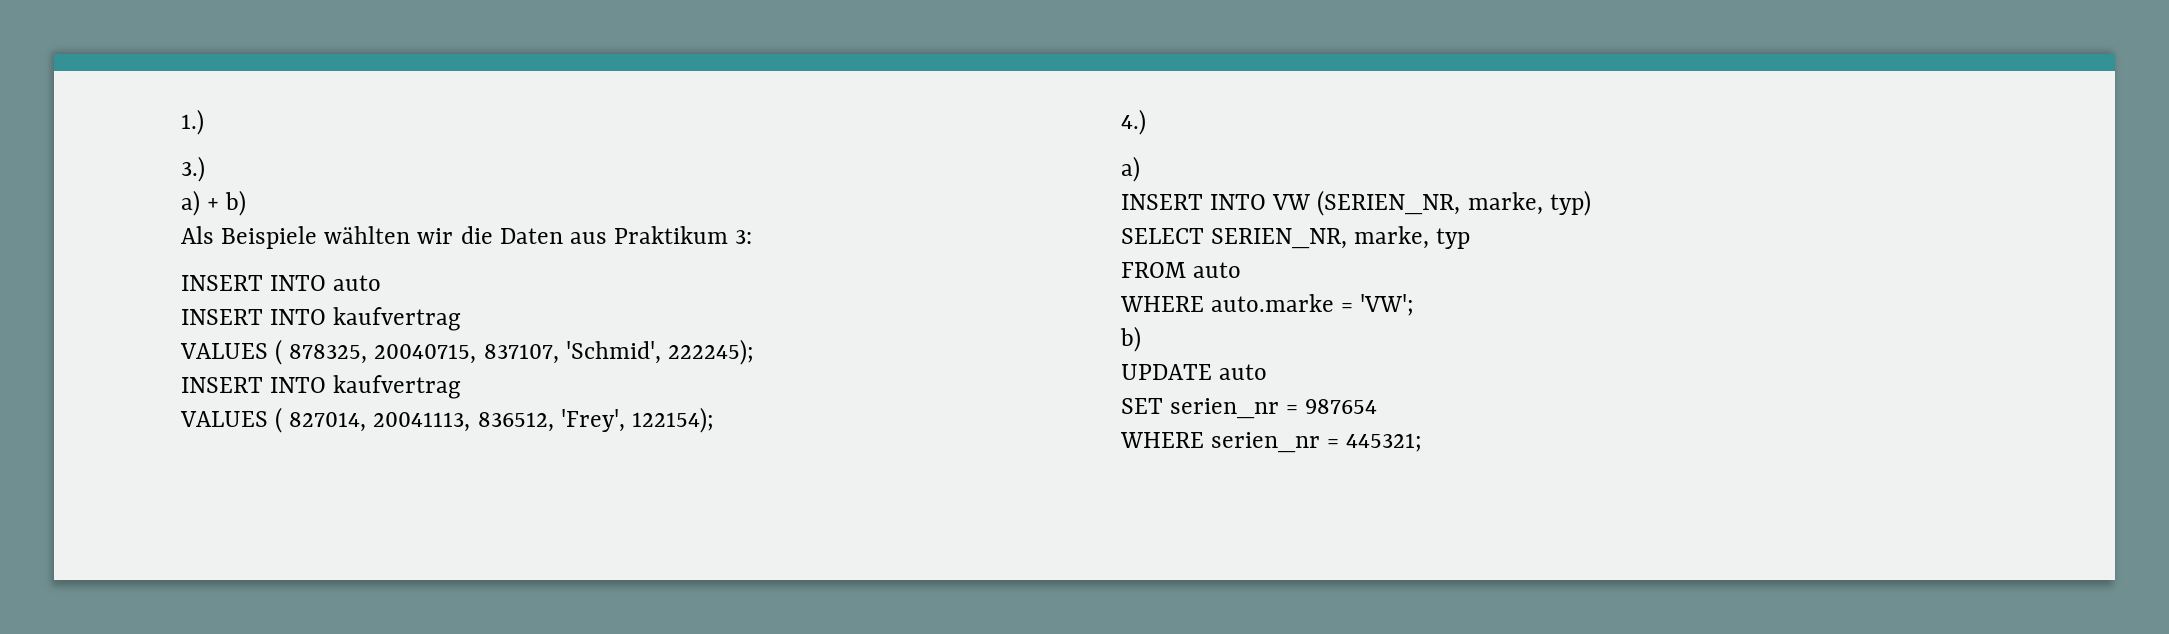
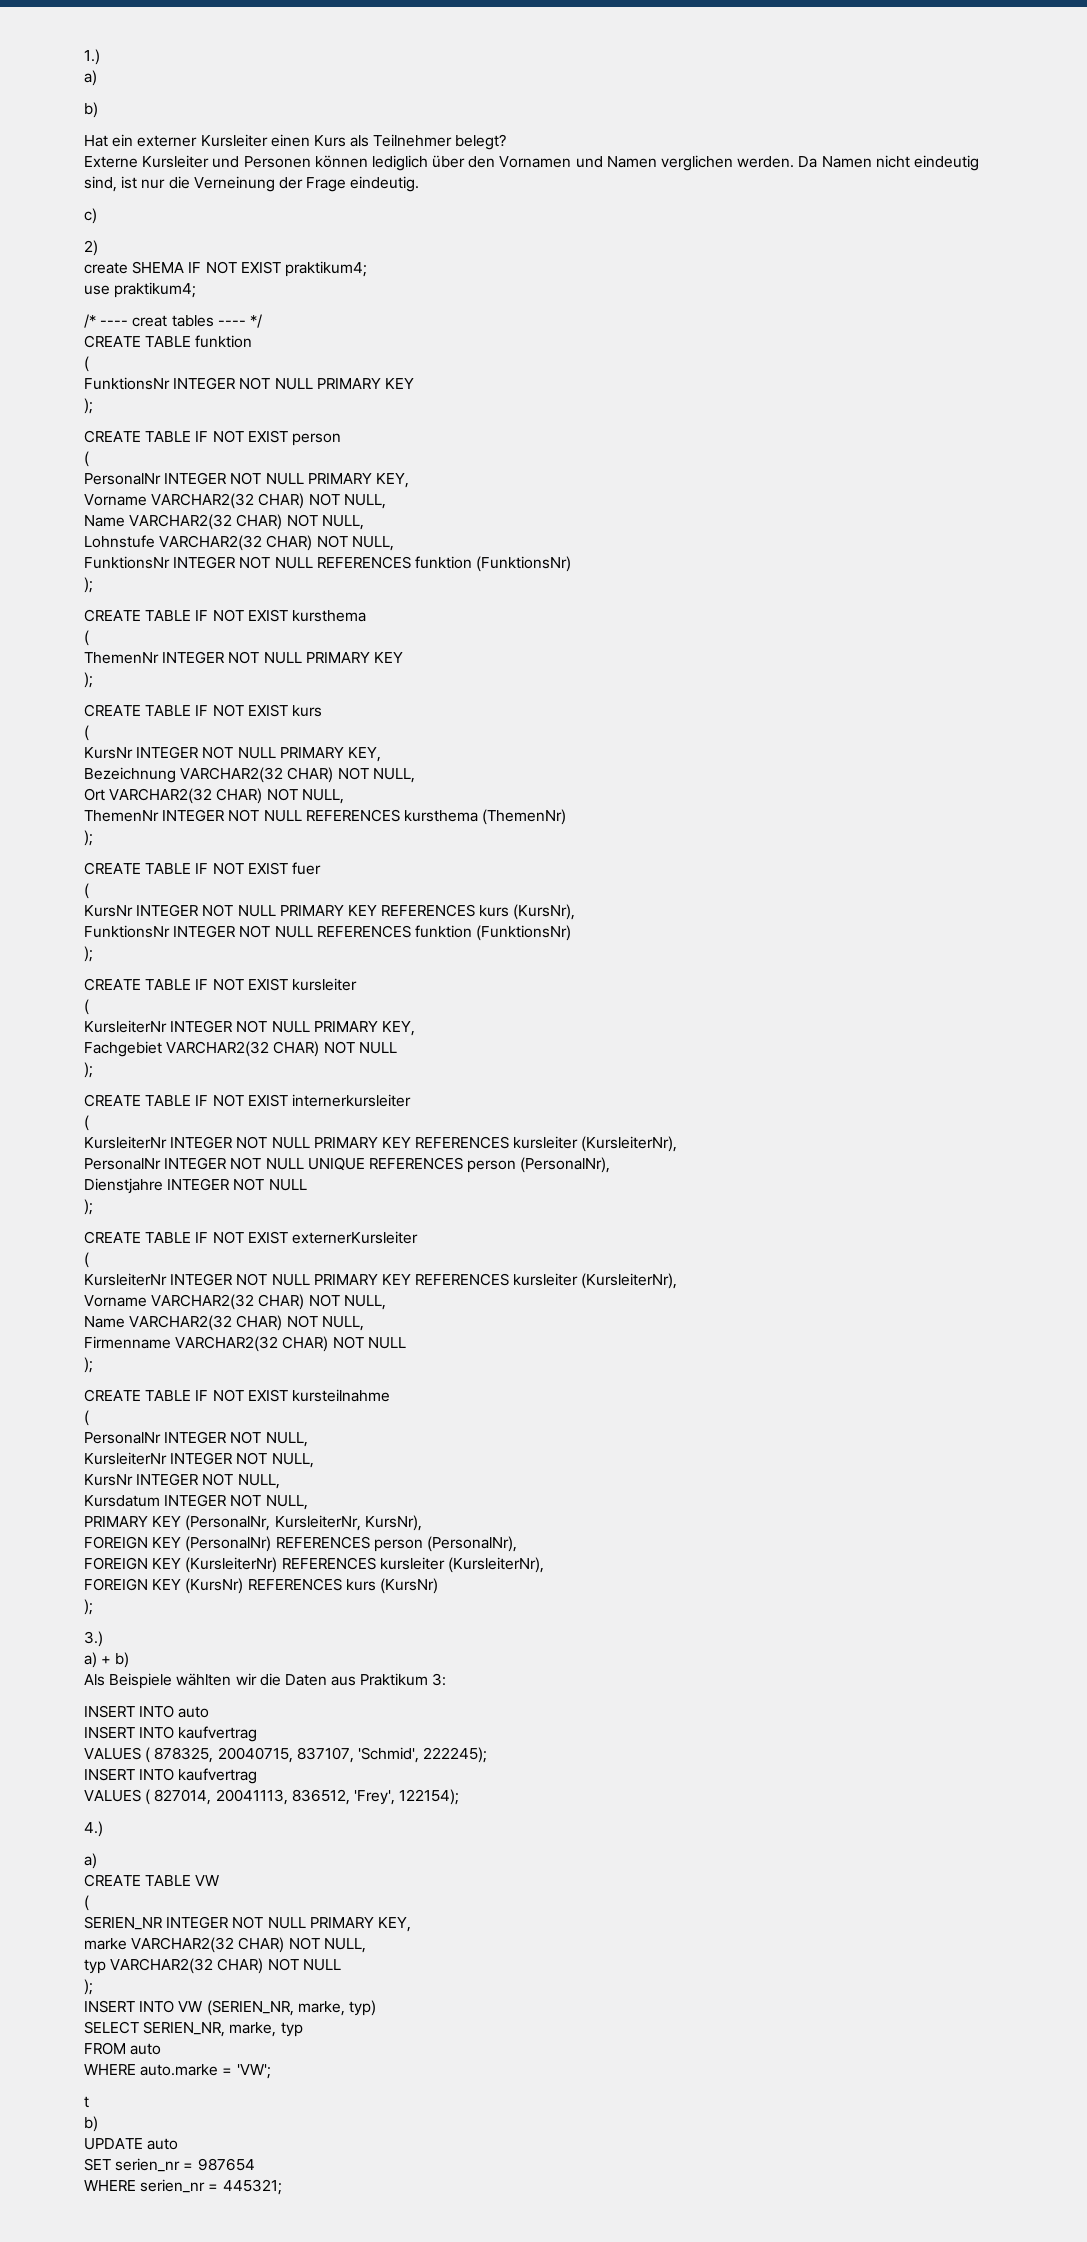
(204, 122) none -> [84,70,97,86] [84,102,98,118] [84,134,507,150] [84,155,979,171] [84,176,420,192] [84,208,97,224] [84,240,98,256] [84,261,367,277] [84,282,197,298] [84,314,262,328] [84,335,253,348] [84,356,89,372] [84,377,414,390] [84,398,93,414] [84,430,341,446] [84,451,89,467] [84,472,409,488] [84,493,386,509] [84,514,364,530] [84,535,394,551] [84,556,572,572] [84,577,93,593] [84,609,366,622] [84,630,89,646] [84,651,403,664] [84,672,93,688] [84,704,322,717] [84,725,89,741] [84,746,381,762] [84,767,415,783] [84,788,344,804] [84,809,567,825] [84,830,93,846] [84,862,321,875] [84,883,89,899] [84,904,576,920] [84,925,572,941] [84,946,93,962] [84,978,357,991] [84,999,89,1015] [84,1020,415,1036] [84,1041,397,1057] [84,1062,93,1078] [84,1094,411,1107] [84,1115,89,1131] [84,1136,678,1152] [84,1157,611,1173] [84,1178,307,1194] [84,1199,93,1215] [84,1231,418,1244] [84,1252,89,1268] [84,1273,678,1289] [84,1294,386,1310] [84,1315,364,1331] [84,1336,406,1352] [84,1357,93,1373] [84,1389,390,1402] [84,1410,89,1426] [84,1431,308,1447] [84,1452,314,1468] [84,1473,280,1489] [84,1494,308,1510] [84,1515,422,1531] [84,1536,517,1552] [84,1557,544,1573] [84,1578,438,1594] [84,1599,93,1615] // a) // b) // Hat ein externer Kursleiter einen Kurs als Teilnehmer belegt? // Externe Kursleiter und Personen können lediglich über den Vornamen und Namen verglichen werden. Da Namen nicht eindeutig sind, ist nur die Verneinung der Frage eindeutig. // c) // 2) // create SHEMA IF NOT EXIST praktikum4; // use praktikum4; // /* ---- creat tables ---- */ // CREATE TABLE funktion // ( // FunktionsNr INTEGER NOT NULL PRIMARY KEY // ); // CREATE TABLE IF NOT EXIST person // ( // PersonalNr INTEGER NOT NULL PRIMARY KEY, // Vorname VARCHAR2(32 CHAR) NOT NULL, // Name VARCHAR2(32 CHAR) NOT NULL, // Lohnstufe VARCHAR2(32 CHAR) NOT NULL, // FunktionsNr INTEGER NOT NULL REFERENCES funktion (FunktionsNr) // ); // CREATE TABLE IF NOT EXIST kursthema // ( // ThemenNr INTEGER NOT NULL PRIMARY KEY // ); // CREATE TABLE IF NOT EXIST kurs // ( // KursNr INTEGER NOT NULL PRIMARY KEY, // Bezeichnung VARCHAR2(32 CHAR) NOT NULL, // Ort VARCHAR2(32 CHAR) NOT NULL, // ThemenNr INTEGER NOT NULL REFERENCES kursthema (ThemenNr) // ); // CREATE TABLE IF NOT EXIST fuer // ( // KursNr INTEGER NOT NULL PRIMARY KEY REFERENCES kurs (KursNr), // FunktionsNr INTEGER NOT NULL REFERENCES funktion (FunktionsNr) // ); // CREATE TABLE IF NOT EXIST kursleiter // ( // KursleiterNr INTEGER NOT NULL PRIMARY KEY, // Fachgebiet VARCHAR2(32 CHAR) NOT NULL // ); // CREATE TABLE IF NOT EXIST internerkursleiter // ( // KursleiterNr INTEGER NOT NULL PRIMARY KEY REFERENCES kursleiter (KursleiterNr), // PersonalNr INTEGER NOT NULL UNIQUE REFERENCES person (PersonalNr), // Dienstjahre INTEGER NOT NULL // ); // CREATE TABLE IF NOT EXIST externerKursleiter // ( // KursleiterNr INTEGER NOT NULL PRIMARY KEY REFERENCES kursleiter (KursleiterNr), // Vorname VARCHAR2(32 CHAR) NOT NULL, // Name VARCHAR2(32 CHAR) NOT NULL, // Firmenname VARCHAR2(32 CHAR) NOT NULL // ); // CREATE TABLE IF NOT EXIST kursteilnahme // ( // PersonalNr INTEGER NOT NULL, // KursleiterNr INTEGER NOT NULL, // KursNr INTEGER NOT NULL, // Kursdatum INTEGER NOT NULL, // PRIMARY KEY (PersonalNr, KursleiterNr, KursNr), // FOREIGN KEY (PersonalNr) REFERENCES person (PersonalNr), // FOREIGN KEY (KursleiterNr) REFERENCES kursleiter (KursleiterNr), // FOREIGN KEY (KursNr) REFERENCES kurs (KursNr) // );
(1140, 169) none -> [84,1874,220,1887] [84,1895,89,1911] [84,1916,411,1932] [84,1937,366,1953] [84,1958,341,1974] [84,1979,93,1995] // CREATE TABLE VW // ( // SERIEN_NR INTEGER NOT NULL PRIMARY KEY, // marke VARCHAR2(32 CHAR) NOT NULL, // typ VARCHAR2(32 CHAR) NOT NULL // );
(1415, 305) none -> [84,2096,89,2108] // t

